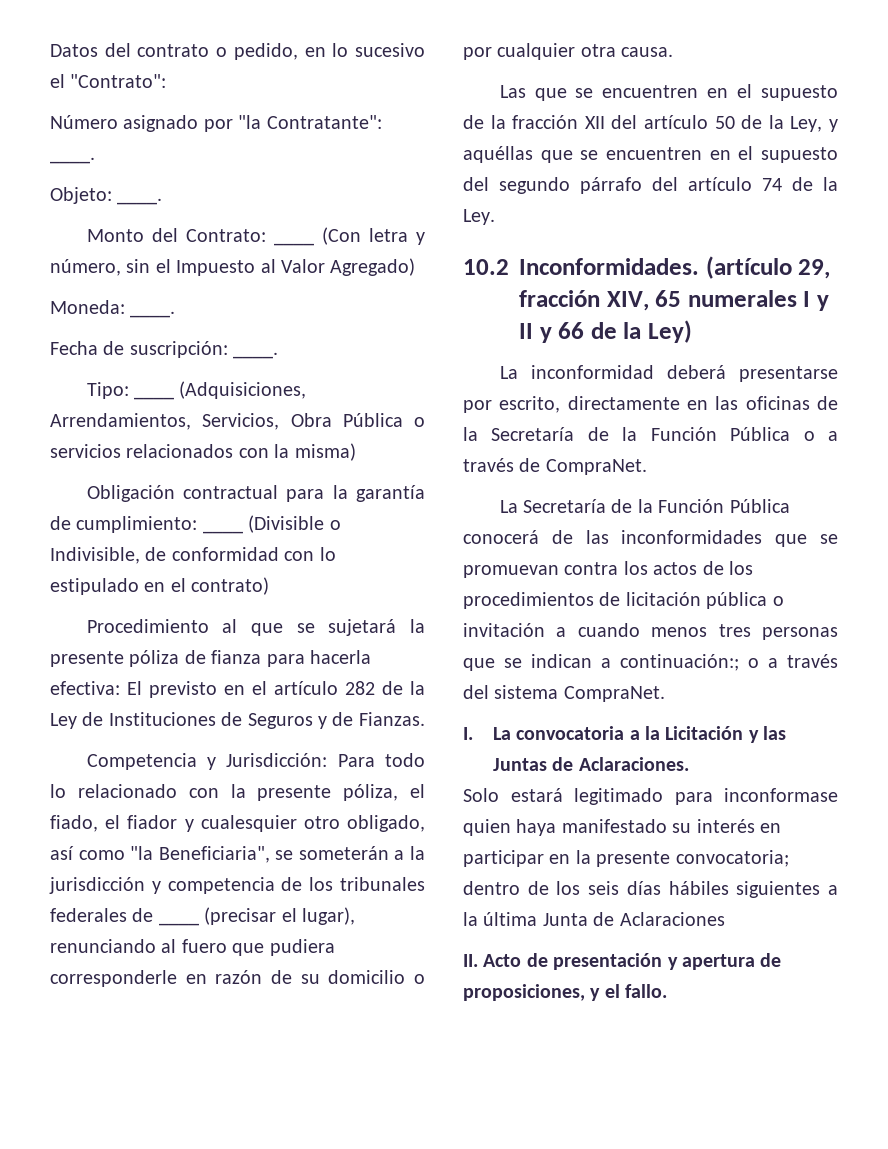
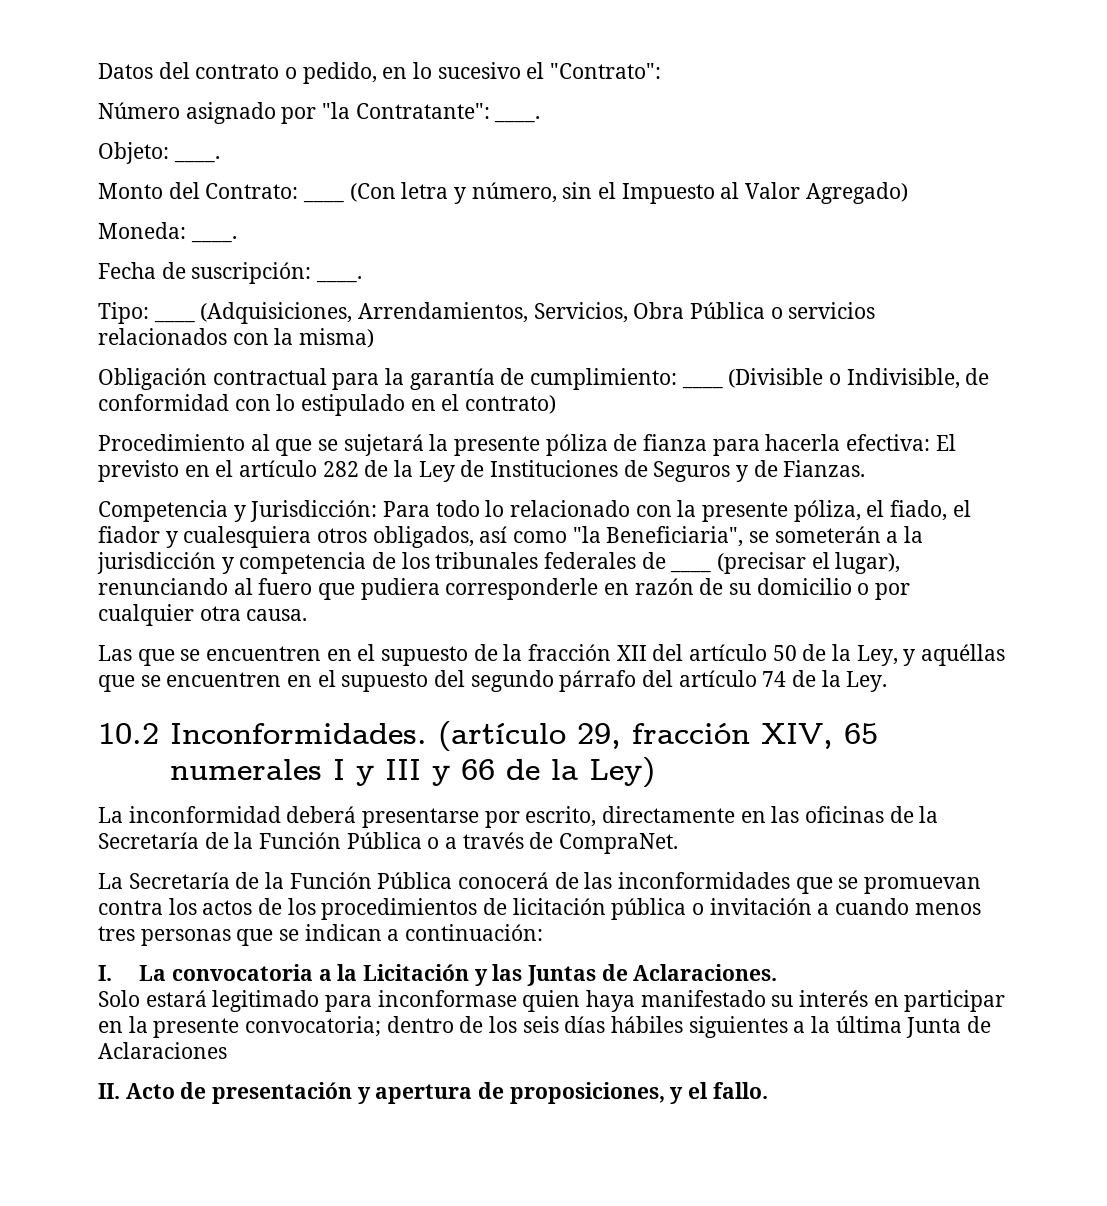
[200,815,425,832] cualesquier otro obligado, -> [183,526,474,548] cualesquiera otros obligados,
[519,323,533,339] II -> [384,759,421,780] III
[620,654,838,671] [463,685,665,702] continuación:; o a través del sistema CompraNet. -> [405,924,544,941] continuación:

